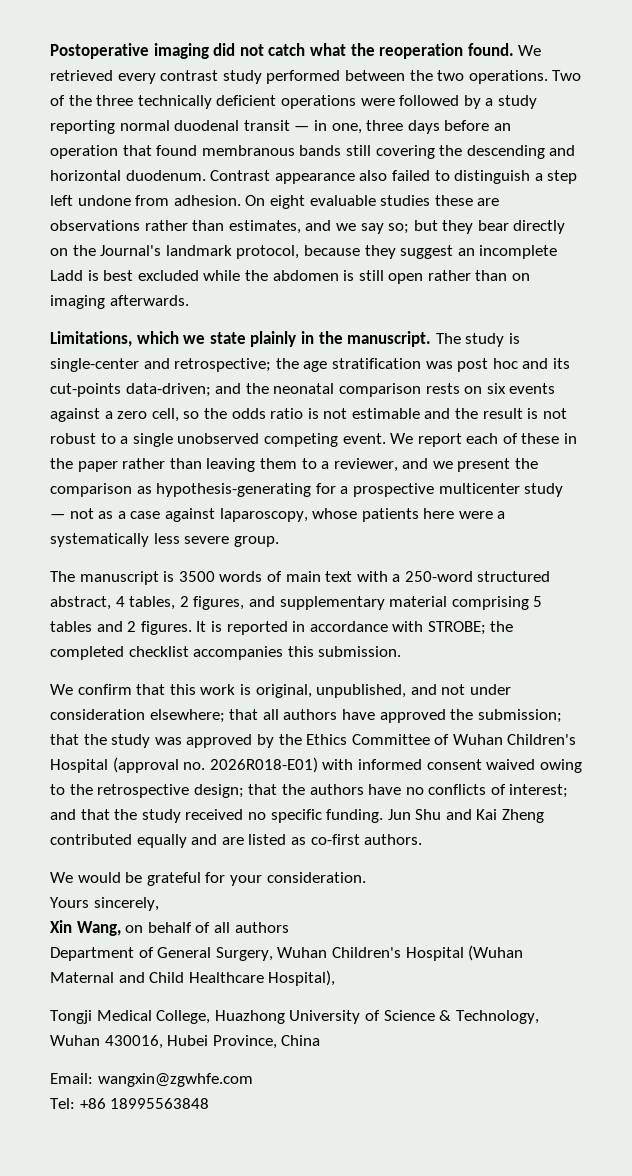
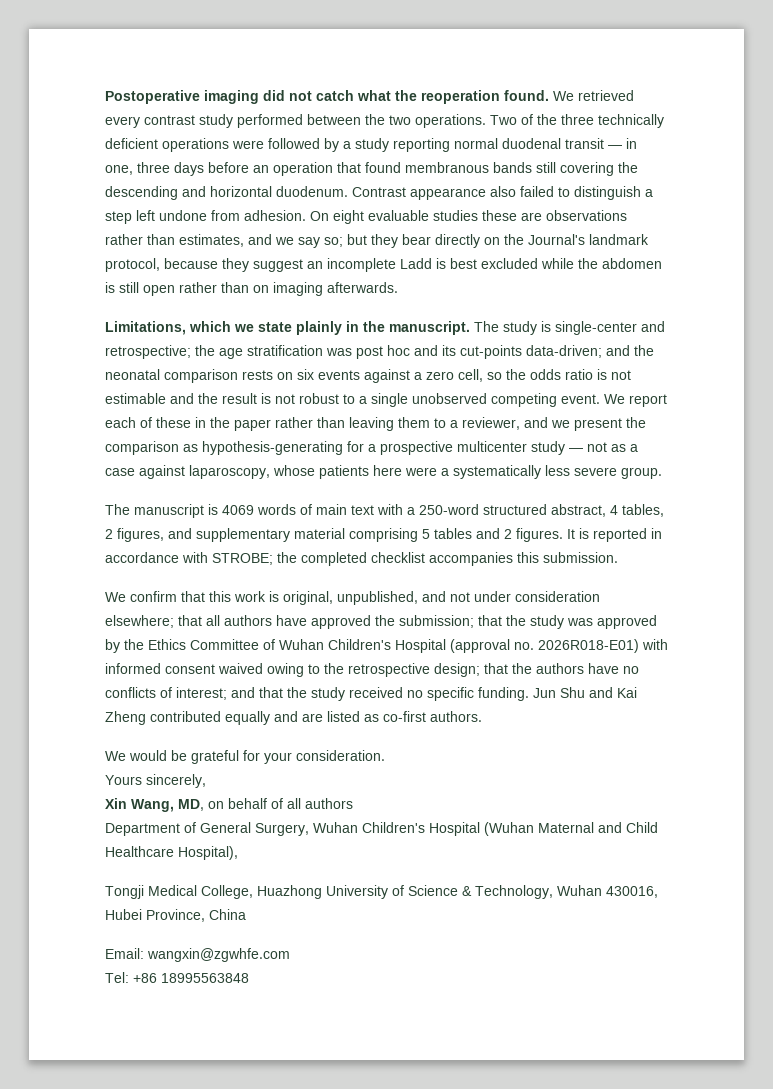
[178,571,215,582] 3500 -> [222,505,254,515] 4069
(121, 928) none -> [178,799,204,811] MD,

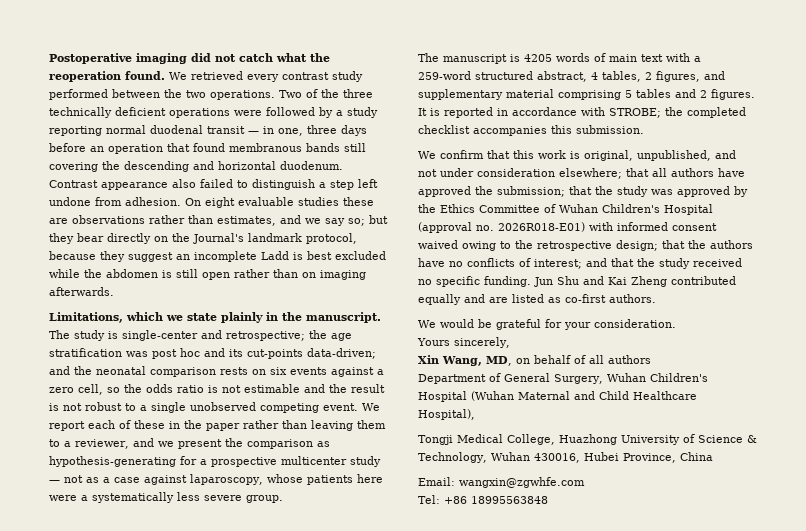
[222,505,254,515] 4069 -> [524,54,552,62] 4205
[419,504,479,515] 250-word -> [418,71,471,80] 259-word

